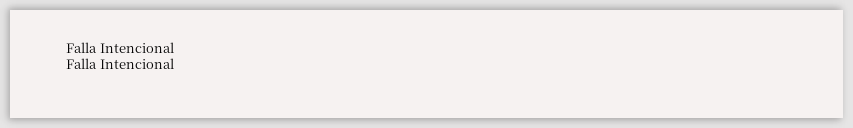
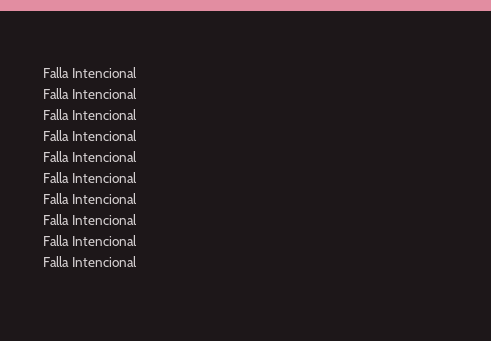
[66,42,174,53] [66,58,174,69] Falla Intencional // Falla Intencional -> [43,67,137,78] [43,88,137,99] [43,109,137,120] [43,130,137,141] [43,151,137,162] [43,172,137,183] [43,193,137,204] [43,214,137,225] [43,235,137,246] [43,256,137,267] Falla Intencional // Falla Intencional // Falla Intencional // Falla Intencional // Falla Intencional // Falla Intencional // Falla Intencional // Falla Intencional // Falla Intencional // Falla Intencional

